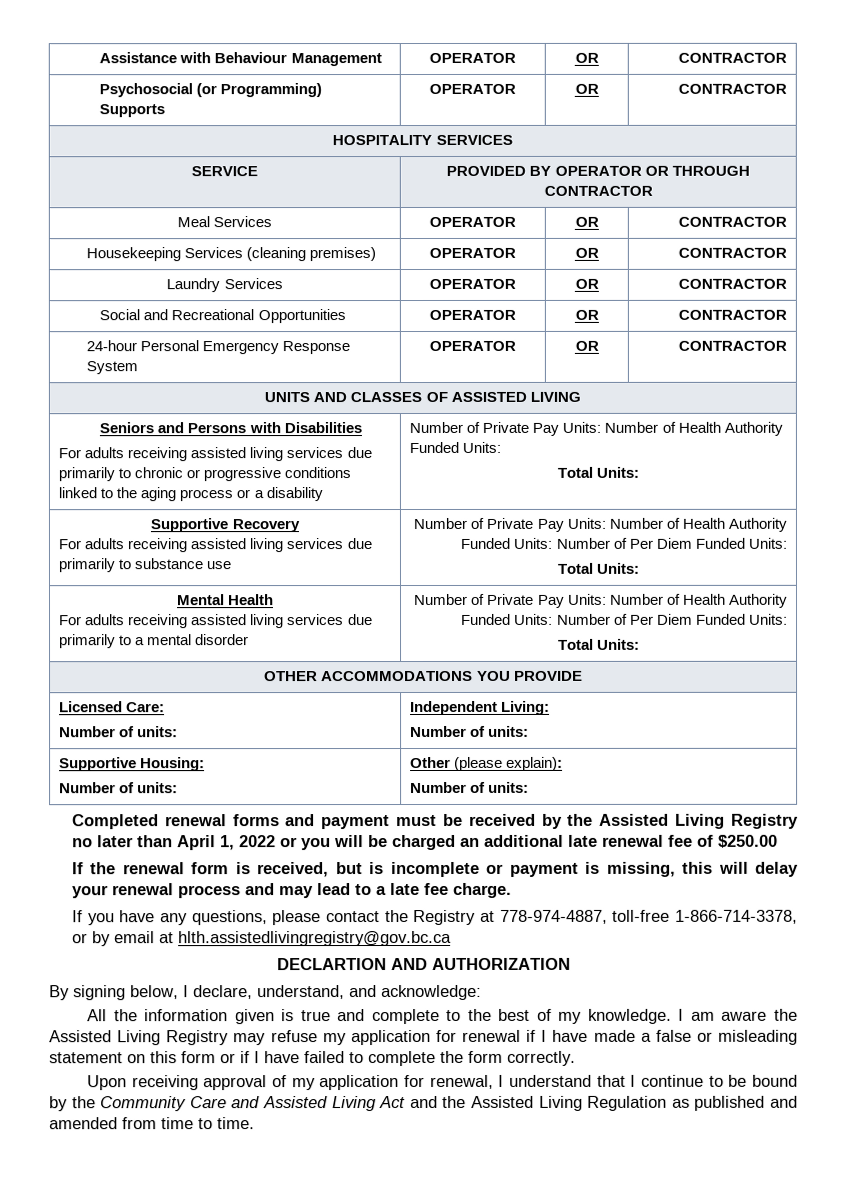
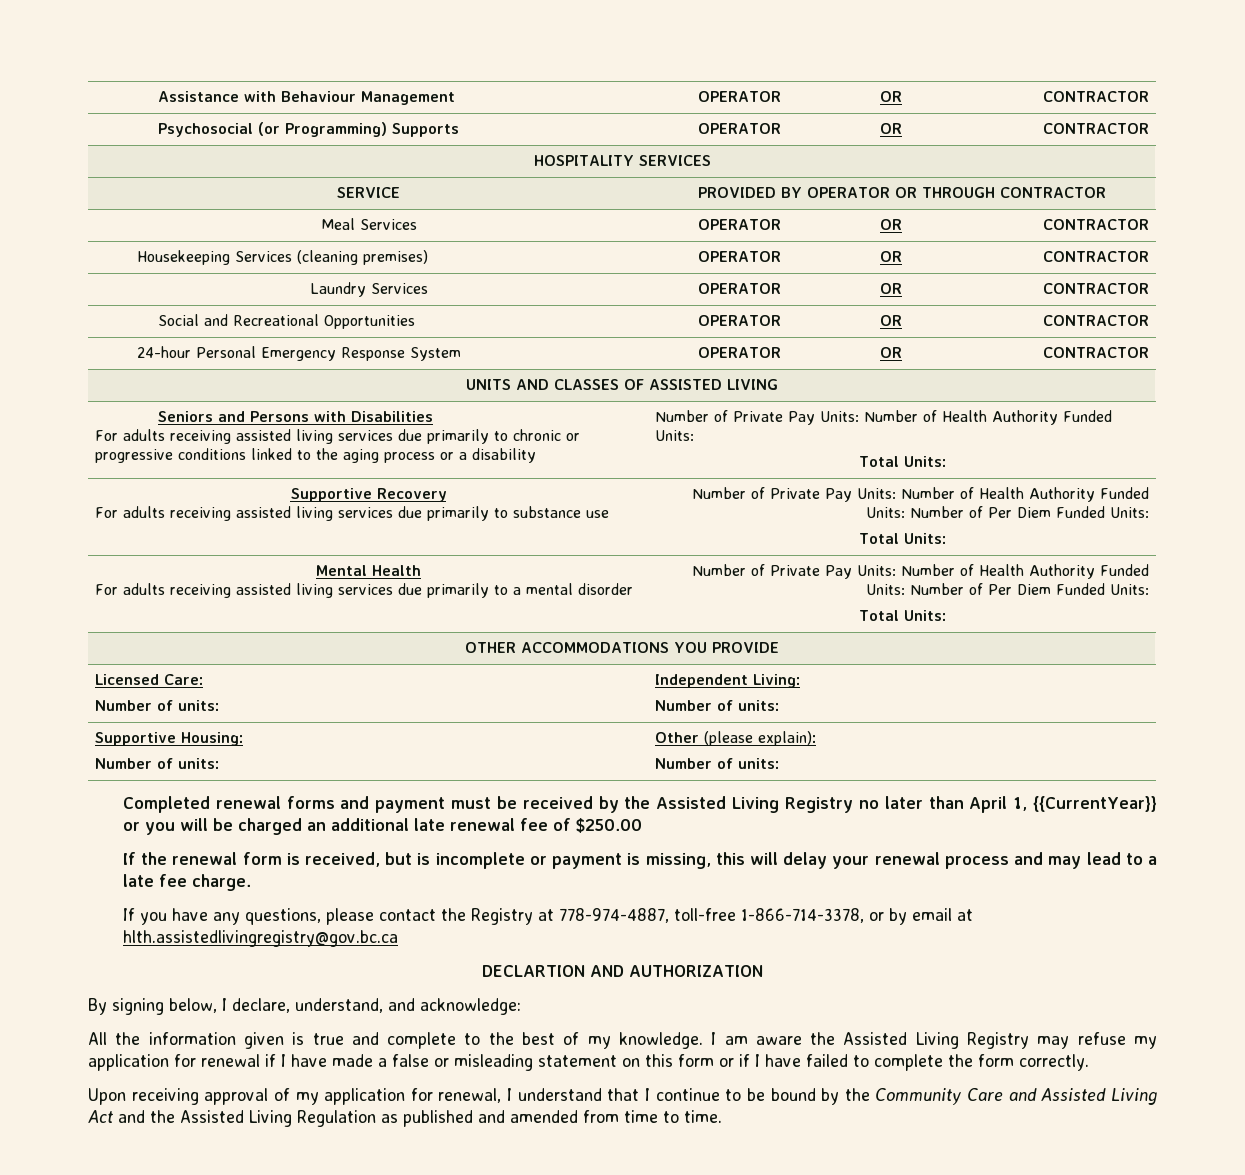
[238,835,276,848] 2022 -> [1033,796,1158,812] {{CurrentYear}}

